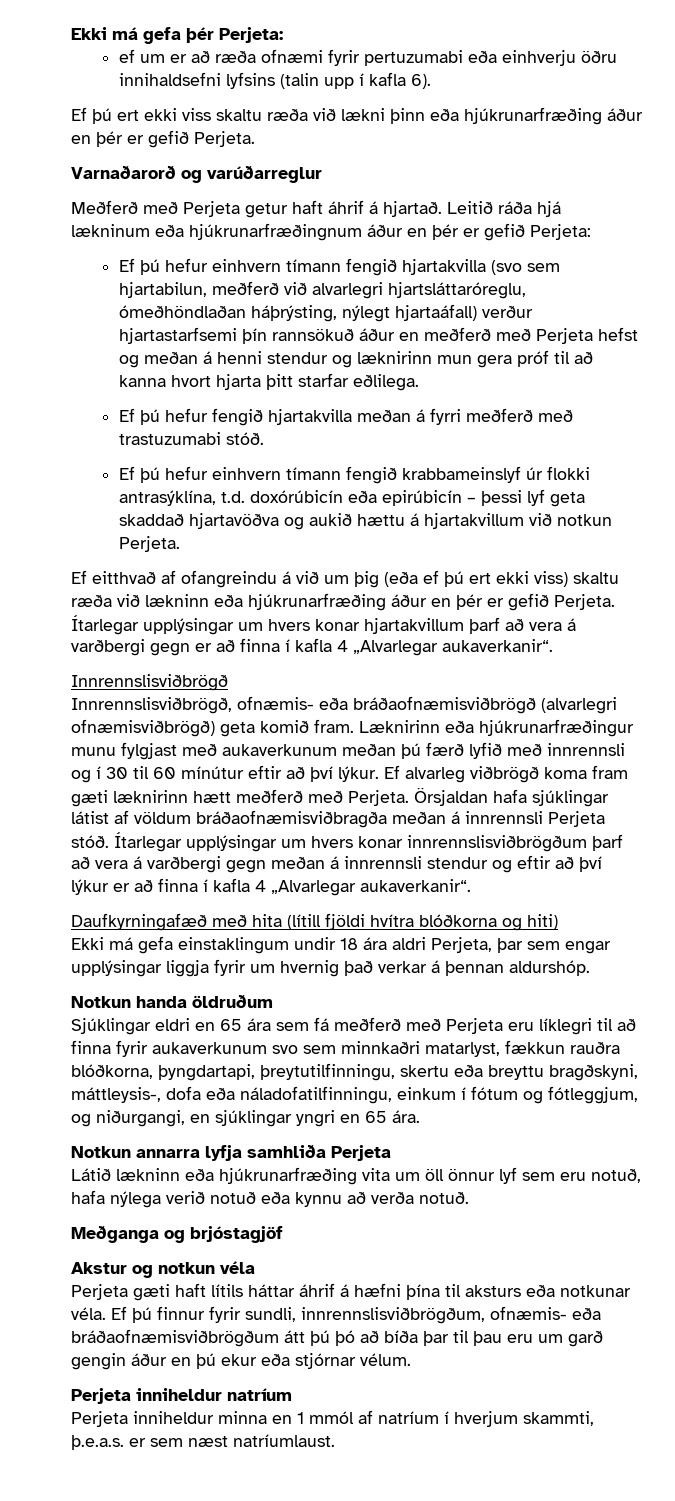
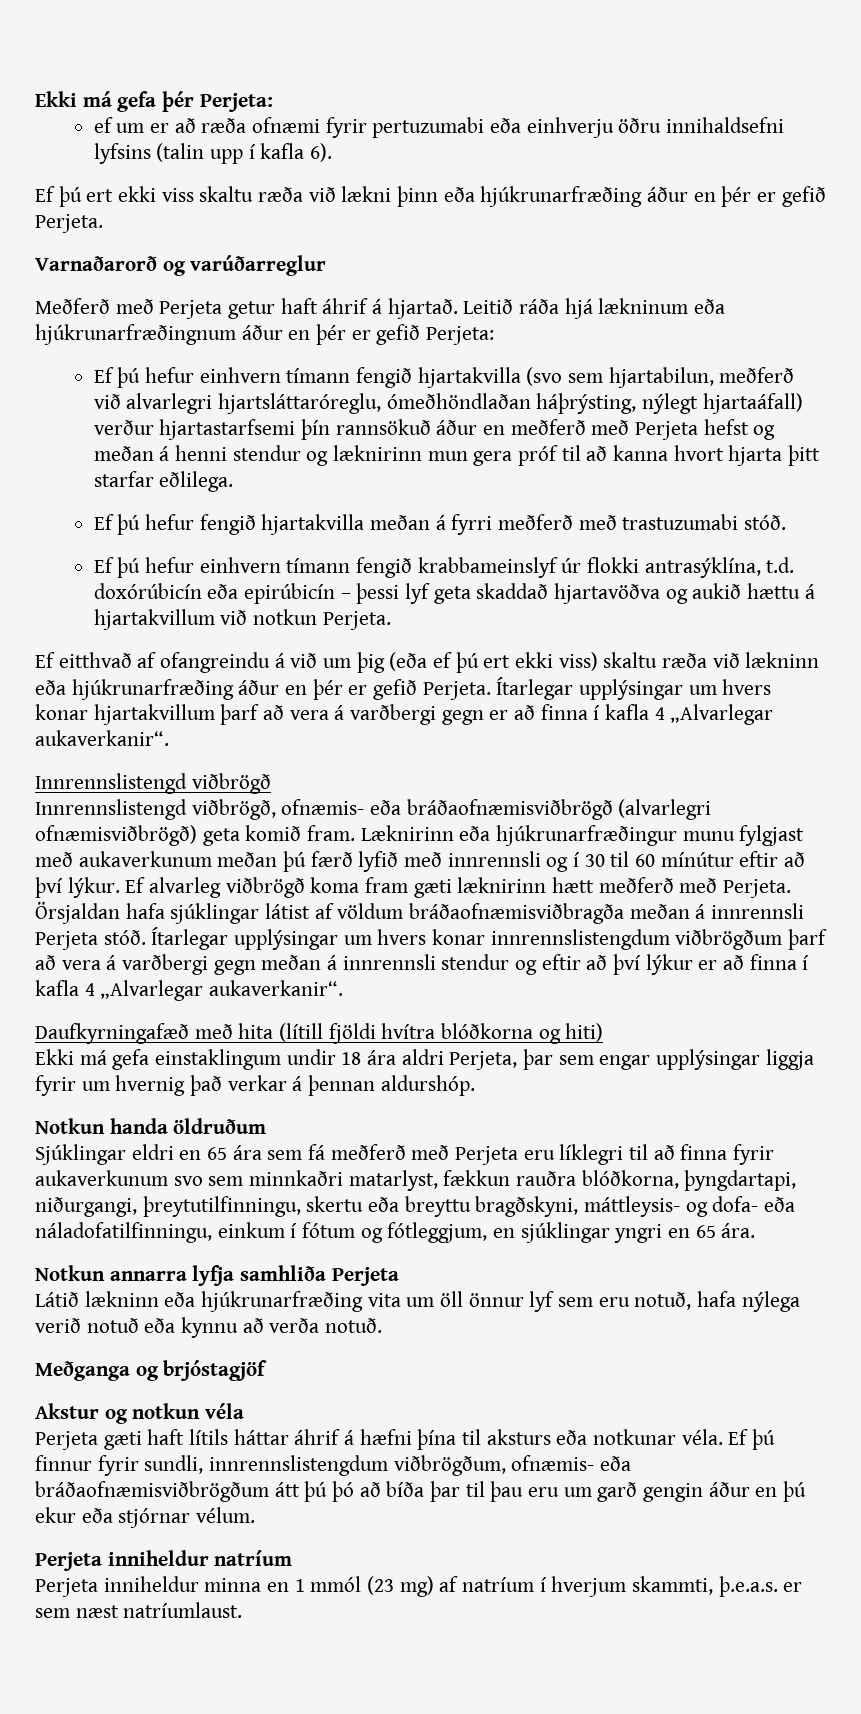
[71,674,228,691] [71,697,232,714] Innrennslisviðbrögð // Innrennslisviðbrögð, -> [35,773,271,794] [35,799,276,820] Innrennslistengd viðbrögð // Innrennslistengd viðbrögð,
[407,835,587,852] innrennslisviðbrögðum -> [490,929,783,950] innrennslistengdum viðbrögðum
(255, 1072) none -> [35,1197,137,1217] niðurgangi,
[71,1086,201,1103] máttleysis-, dofa -> [584,1196,759,1217] máttleysis- og dofa-
[71,1110,185,1127] og niðurgangi, -> (488, 1232) none
[301,1307,485,1324] innrennslisviðbrögðum, -> [209,1455,506,1476] innrennslistengdum viðbrögðum,
(354, 1417) none -> [367,1576,434,1597] (23 mg)

